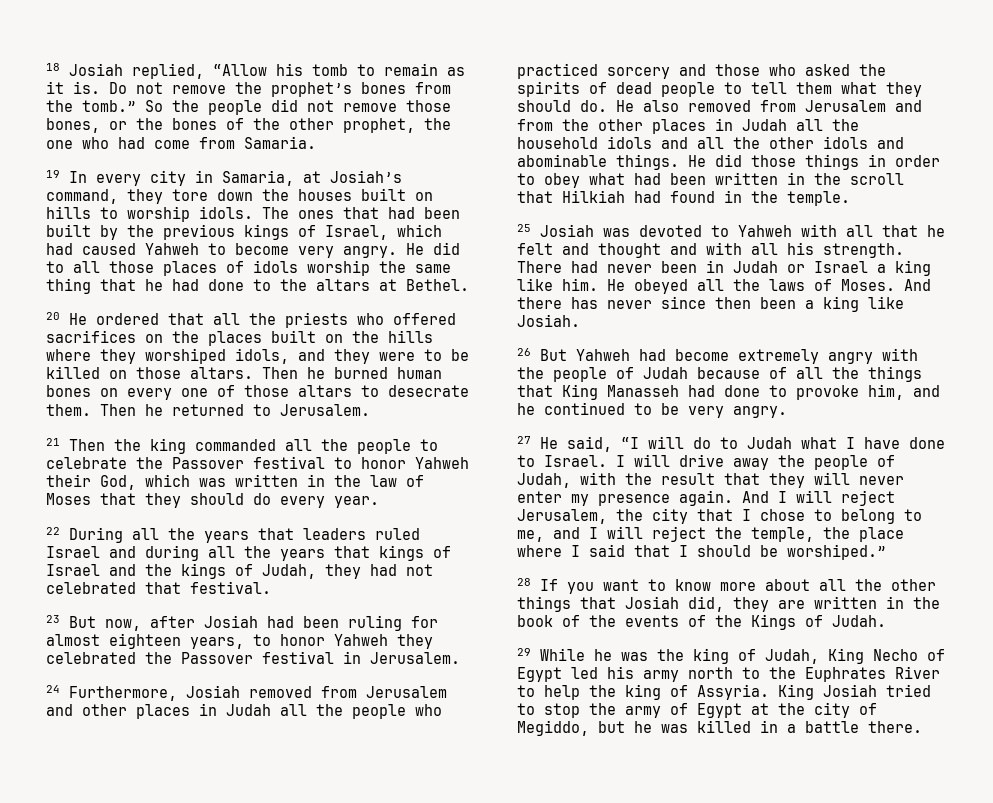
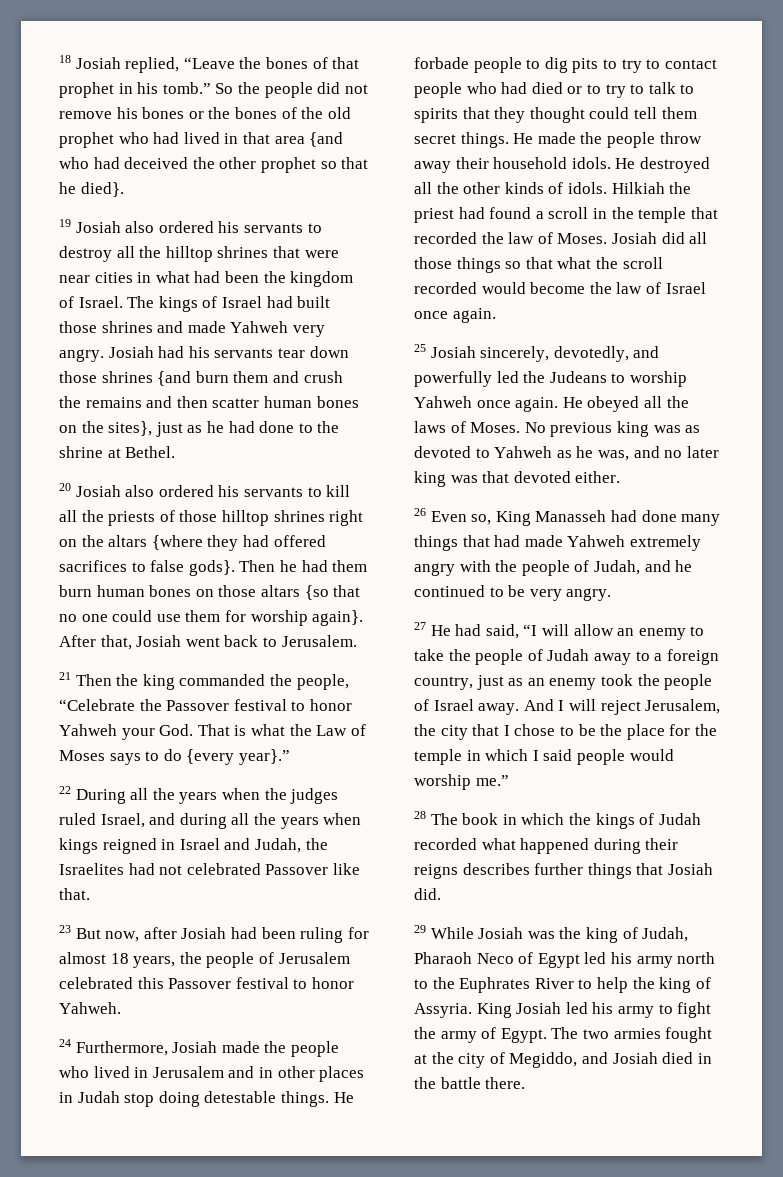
[213,63,465,76] [46,81,451,97] [46,100,73,112] “Allow his tomb to remain as it is. Do not remove the prophet’s bones from the -> [183,57,360,69] [59,82,159,98] “Leave the bones of that prophet in his
[406,100,451,112] [46,118,100,133] those bones, -> [116,107,185,119] his bones
[289,118,451,133] [46,136,316,149] [46,170,402,186] [46,188,433,204] [46,206,460,222] [46,224,442,240] [46,242,460,258] [46,260,451,276] [46,278,136,294] other prophet, the one who had come from Samaria. // 19 In every city in Samaria, at Josiah’s command, they tore down the houses built on hills to worship idols. The ones that had been built by the previous kings of Israel, which had caused Yahweh to become very angry. He did to all those places of idols worship the same thing that -> [327,107,351,119] [59,132,344,148] [59,157,369,173] [59,182,124,197] [59,219,322,233] [59,246,339,262] [59,271,354,287] [59,296,331,312] [59,321,325,337] [59,346,349,362] [59,371,343,386] [59,396,359,408] [59,421,203,437] old prophet who had lived in that area {and who had deceived the other prophet so that he died}. // 19 Josiah also ordered his servants to destroy all the hilltop shrines that were near cities in what had been the kingdom of Israel. The kings of Israel had built those shrines and made Yahweh very angry. Josiah had his servants tear down those shrines {and burn them and crush the remains and then scatter human bones on the sites}, just as
[316,279,370,291] altars -> [59,446,103,458] shrine
[69,312,456,328] [46,330,433,346] [46,348,469,364] [46,366,442,379] [46,385,469,400] [46,404,244,416] He ordered that all the priests who offered sacrifices on the places built on the hills where they worshiped idols, and they were to be killed on those altars. Then he burned human bones on every one of those altars to desecrate them. Then he returned -> [75,485,351,497] [59,510,364,526] [59,535,326,551] [59,560,368,576] [59,585,361,600] [59,610,364,626] [59,635,259,650] Josiah also ordered his servants to kill all the priests of those hilltop shrines right on the altars {where they had offered sacrifices to false gods}. Then he had them burn human bones on those altars {so that no one could use them for worship again}. After that, Josiah went back
[285,439,438,454] [46,457,127,469] all the people to celebrate -> [269,674,349,690] [59,699,135,711] the people, “Celebrate
[46,474,424,490] [46,493,379,508] their God, which was written in the law of Moses that they should do every year. -> [121,724,366,740] [59,749,290,765] your God. That is what the Law of Moses says to do {every year}.”
[258,528,420,540] [46,546,100,558] that leaders ruled Israel -> [221,788,339,804] [59,813,145,828] when the judges ruled Israel,
[334,545,451,561] [46,563,433,579] [46,581,271,594] that kings of Israel and the kings of Judah, they had not celebrated that festival. -> [323,813,362,825] [59,838,328,854] [59,863,360,875] [59,888,90,900] when kings reigned in Israel and Judah, the Israelites had not celebrated Passover like that.
[109,633,433,649] [46,651,460,664] [46,685,447,701] [46,703,442,719] [517,63,886,79] [517,81,922,97] [517,100,922,112] [517,118,859,134] [517,136,904,149] [517,154,940,170] [517,172,904,188] [517,190,850,206] [517,224,945,237] [517,242,904,258] [517,260,931,276] [517,278,598,291] eighteen years, to honor Yahweh they celebrated the Passover festival in Jerusalem. // 24 Furthermore, Josiah removed from Jerusalem and other places in Judah all the people who practiced sorcery and those who asked the spirits of dead people to tell them what they should do. He also removed from Jerusalem and from the other places in Judah all the household idols and all the other idols and abominable things. He did those things in order to obey what had been written in the scroll that Hilkiah had found in the temple. // 25 Josiah was devoted to Yahweh with all that he felt and thought and with all his strength. There had never been in Judah or Israel a king like him. -> [110,952,350,968] [59,977,354,989] [59,1002,121,1014] [59,1039,339,1057] [59,1066,365,1082] [59,1091,354,1107] [414,57,717,73] [414,82,695,98] [414,107,697,123] [414,132,702,148] [414,157,710,173] [414,182,692,194] [414,207,718,223] [414,232,708,244] [414,257,663,273] [414,282,706,294] [414,308,496,323] [414,344,660,362] [414,371,687,387] [414,396,559,412] 18 years, the people of Jerusalem celebrated this Passover festival to honor Yahweh. // 24 Furthermore, Josiah made the people who lived in Jerusalem and in other places in Judah stop doing detestable things. He forbade people to dig pits to try to contact people who had died or to try to talk to spirits that they thought could tell them secret things. He made the people throw away their household idols. He destroyed all the other kinds of idols. Hilkiah the priest had found a scroll in the temple that recorded the law of Moses. Josiah did all those things so that what the scroll recorded would become the law of Israel once again. // 25 Josiah sincerely, devotedly, and powerfully led the Judeans to worship Yahweh once again.
[904,279,931,291] [517,296,904,312] [517,314,580,327] [517,348,729,361] And there has never since then been a king like Josiah. // 26 But Yahweh had become -> [524,421,701,437] [414,446,719,461] [414,471,621,487] [414,508,721,526] [414,535,626,551] No previous king was as devoted to Yahweh as he was, and no later king was that devoted either. // 26 Even so, King Manasseh had done many things that had made Yahweh
[643,366,922,382] [517,384,904,400] Judah because of all the things that King Manasseh had done to provoke him, -> [593,560,640,575] Judah,
(558, 443) none -> [455,624,482,636] had
[693,437,945,449] [517,454,895,470] [517,472,904,488] [517,490,733,506] do to Judah what I have done to Israel. I will drive away the people of Judah, with the result that they will never enter my presence again. -> [573,624,705,640] [414,649,719,665] [414,674,713,690] [414,699,520,715] allow an enemy to take the people of Judah away to a foreign country, just as an enemy took the people of Israel away.
[841,509,922,524] [517,526,904,542] [517,544,886,560] [517,578,936,594] [517,596,940,612] [517,614,886,630] belong to me, and I will reject the temple, the place where I said that I should be worshiped.” // 28 If you want to know more about all the other things that Josiah did, they are written in the book of the events of the Kings of Judah. -> [578,724,717,740] [414,749,674,765] [414,774,509,790] [414,811,701,829] [414,838,679,854] [414,863,713,879] [414,888,441,900] be the place for the temple in which I said people would worship me.” // 28 The book in which the kings of Judah recorded what happened during their reigns describes further things that Josiah did.
[594,649,612,661] he -> [478,927,524,939] Josiah
[828,648,918,664] King Necho -> [414,952,514,964] Pharaoh Neco
[886,684,931,697] [517,703,742,718] tried to stop the army of Egypt -> [565,1002,712,1018] [414,1027,713,1043] led his army to fight the army of Egypt. The two armies fought
[598,720,796,733] but he was killed in a -> [581,1052,712,1064] [414,1077,436,1089] and Josiah died in the

